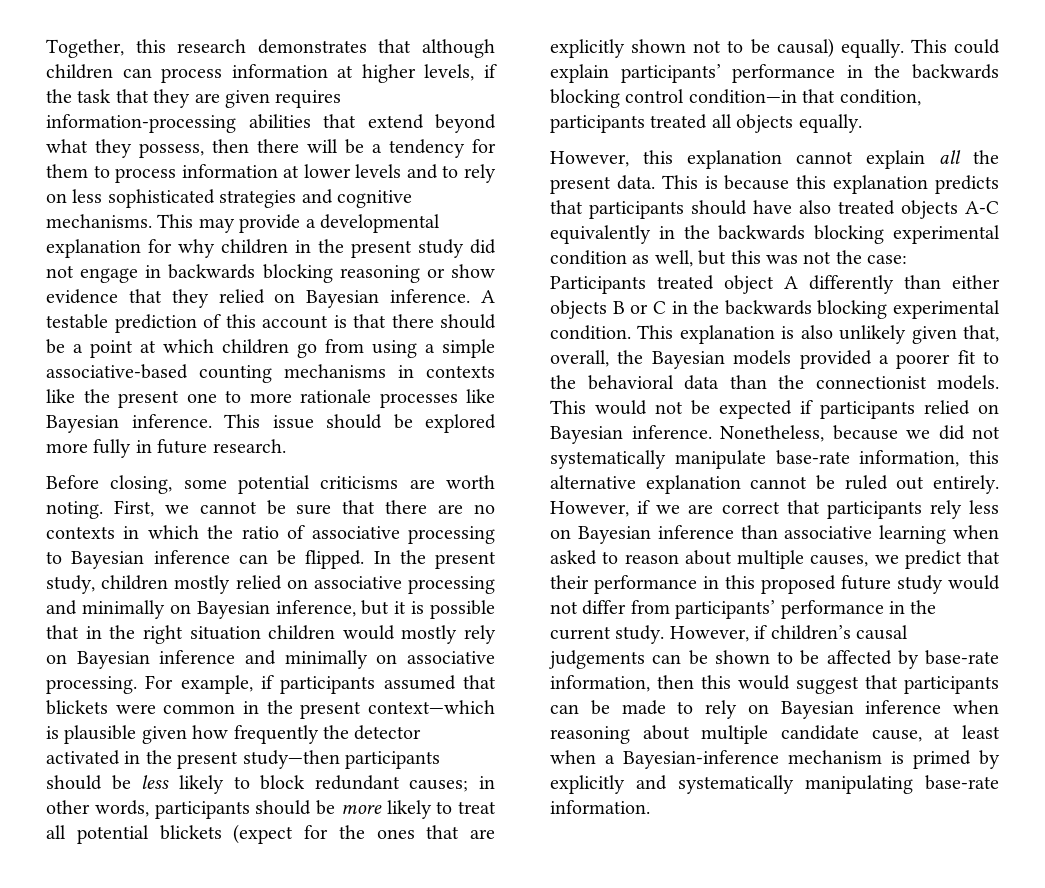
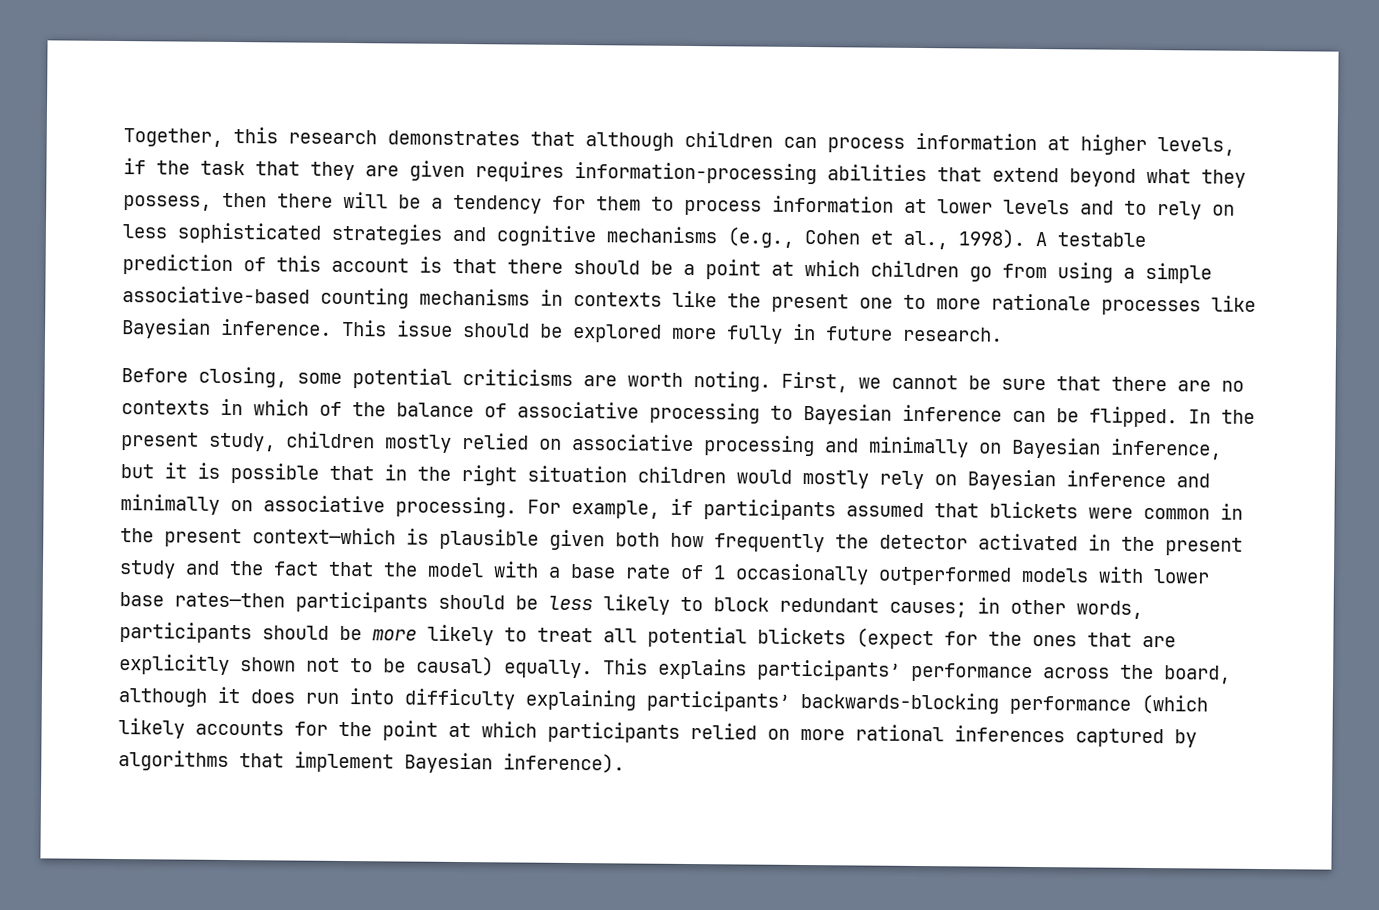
[46,214,440,233] [46,239,496,258] [46,264,496,283] [46,289,471,308] mechanisms. This may provide a developmental explanation for why children in the present study did not engage in backwards blocking reasoning or show evidence that they relied on Bayesian inference. -> [606,226,1025,250] mechanisms (e.g., Cohen et al., 1998).
[207,525,279,539] the ratio -> [319,401,474,418] of the balance
(187, 735) none -> [615,532,660,547] both
[242,750,340,769] study—then -> [119,560,1210,586] [119,592,285,608] study and the fact that the model with a base rate of 1 occasionally outperformed models with lower base rates—then
[954,39,1000,54] [550,64,999,83] [550,89,921,108] [550,114,862,133] [550,150,999,169] [550,175,999,194] [550,200,999,219] [550,225,1000,244] [550,250,908,267] [550,275,1000,294] [550,300,1000,319] [550,325,999,344] [550,350,999,369] [550,375,999,390] [550,400,999,419] [550,425,1000,444] [550,450,999,469] [550,475,1000,494] [550,500,999,519] [550,525,999,544] [550,550,1000,569] [550,575,1000,594] [550,600,937,619] [550,625,908,644] [549,650,999,669] [550,675,999,694] [550,700,999,719] [550,725,1001,744] [550,750,1000,769] [550,775,999,794] [550,800,650,814] could explain participants’ performance in the backwards blocking control condition—in that condition, participants treated all objects equally. // However, this explanation cannot explain all the present data. This is because this explanation predicts that participants should have also treated objects A-C equivalently in the backwards blocking experimental condition as well, but this was not the case: Participants treated object A differently than either objects B or C in the backwards blocking experimental condition. This explanation is also unlikely given that, overall, the Bayesian models provided a poorer fit to the behavioral data than the connectionist models. This would not be expected if participants relied on Bayesian inference. Nonetheless, because we did not systematically manipulate base-rate information, this alternative explanation cannot be ruled out entirely. However, if we are correct that participants rely less on Bayesian inference than associative learning when asked to reason about multiple causes, we predict that their performance in this proposed future study would not differ from participants’ performance in the current study. However, if children’s causal judgements can be shown to be affected by base-rate information, then this would suggest that participants can be made to rely on Bayesian inference when reasoning about multiple candidate cause, at least when a Bayesian-inference mechanism is primed by explicitly and systematically manipulating base-rate information. -> [658,658,1231,684] [118,686,1208,715] [118,718,1197,748] [118,750,625,774] explains participants’ performance across the board, although it does run into difficulty explaining participants’ backwards-blocking performance (which likely accounts for the point at which participants relied on more rational inferences captured by algorithms that implement Bayesian inference).

